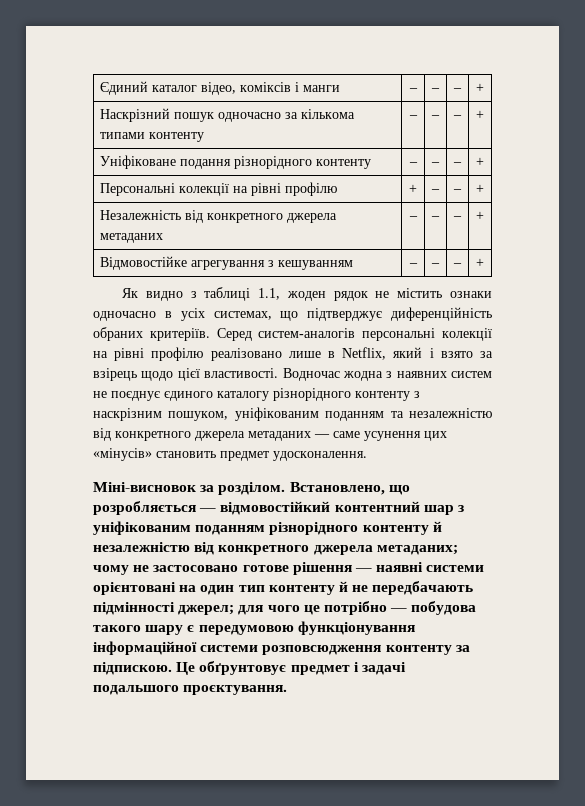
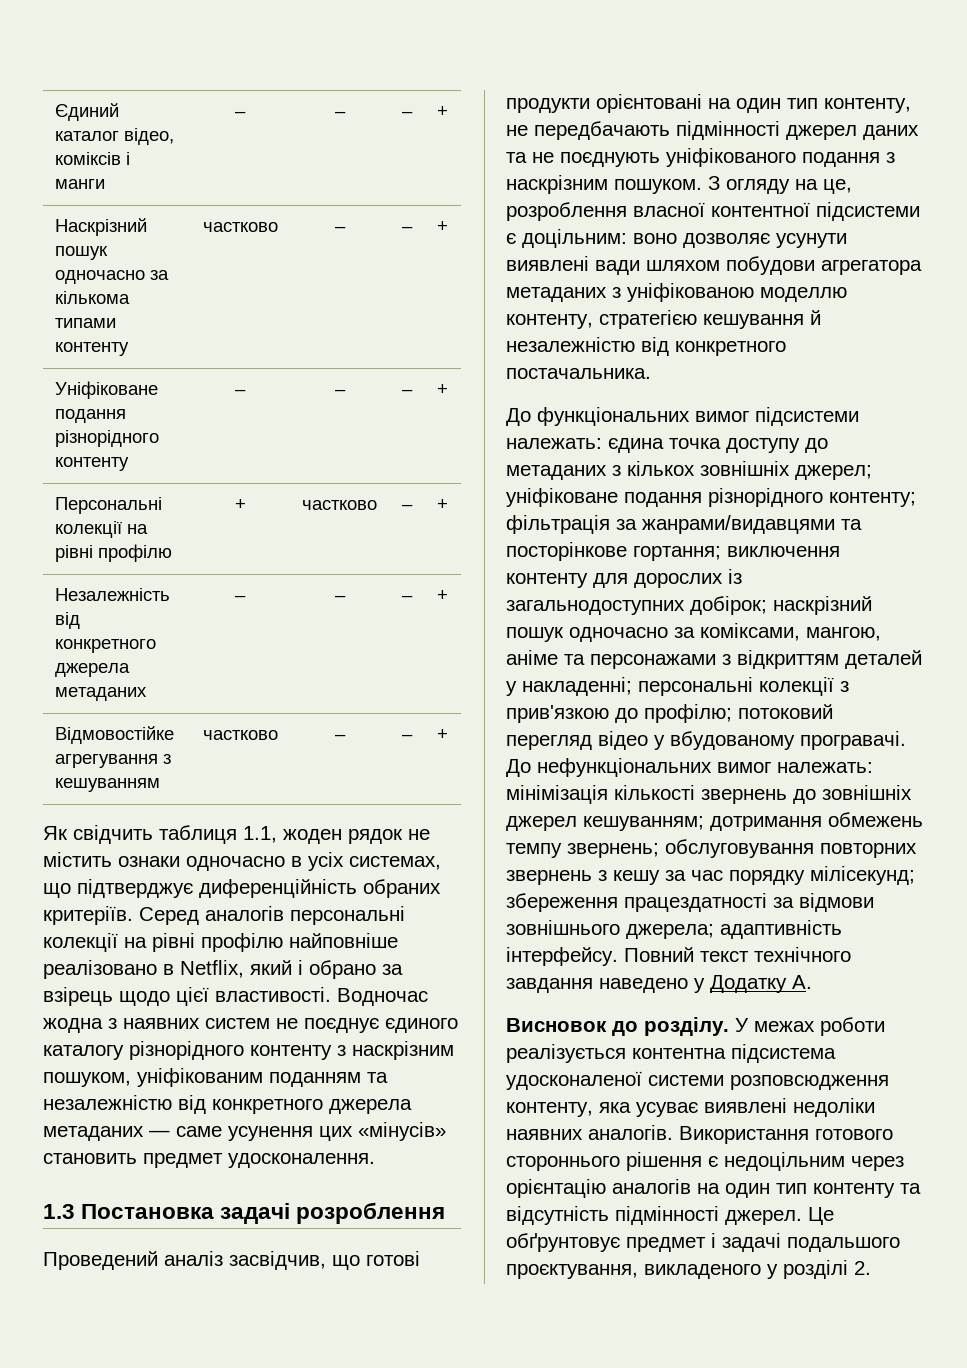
[408,115,418,119] – -> [202,222,278,232] частково
[431,189,440,193] – -> [302,500,377,510] частково
[408,263,418,267] – -> [202,730,278,740] частково
[145,287,251,301] видно з таблиці -> [73,825,237,844] свідчить таблиця
[258,328,356,338] систем-аналогів -> [205,906,284,921] аналогів
[210,348,321,361] реалізовано лише -> [289,933,398,948] [43,960,157,979] найповніше реалізовано
[440,351,473,358] взято -> [309,960,376,979] обрано
[93,482,410,495] [93,501,464,515] [93,521,442,535] [93,542,458,555] [93,562,485,575] [93,581,474,595] [93,601,477,615] [93,621,415,635] [93,641,470,655] [93,662,172,675] Міні-висновок за розділом. Встановлено, що розробляється — відмовостійкий контентний шар з уніфікованим поданням різнорідного контенту й незалежністю від конкретного джерела метаданих; чому не застосовано готове рішення — наявні системи орієнтовані на один тип контенту й не передбачають підмінності джерел; для чого це потрібно — побудова такого шару є передумовою функціонування інформаційної системи розповсюдження контенту за підпискою. -> [43,1202,446,1224] [43,1251,420,1270] [506,94,911,113] [506,121,919,140] [506,148,895,167] [506,175,852,194] [506,202,920,221] [506,229,847,248] [506,256,922,275] [506,283,847,302] [506,310,821,329] [506,337,786,356] [506,368,651,379] [506,407,859,426] [506,438,828,453] [506,461,872,480] [506,488,916,507] [506,515,862,534] [506,542,840,561] [506,569,742,588] [506,596,872,615] [506,623,881,642] [506,650,922,669] [506,677,849,696] [506,704,833,723] [506,731,906,750] [506,758,873,777] [506,785,912,804] [506,812,923,831] [506,839,917,858] [506,866,915,885] [506,893,874,912] [506,920,842,939] [506,947,851,966] [506,975,812,993] [506,1017,885,1036] [506,1044,836,1063] [506,1071,889,1090] [506,1098,875,1117] [506,1125,893,1144] [506,1152,904,1171] [506,1179,921,1198] [506,1206,802,1225] 1.3 Постановка задачі розроблення // Проведений аналіз засвідчив, що готові продукти орієнтовані на один тип контенту, не передбачають підмінності джерел даних та не поєднують уніфікованого подання з наскрізним пошуком. З огляду на це, розроблення власної контентної підсистеми є доцільним: воно дозволяє усунути виявлені вади шляхом побудови агрегатора метаданих з уніфікованою моделлю контенту, стратегією кешування й незалежністю від конкретного постачальника. // До функціональних вимог підсистеми належать: єдина точка доступу до метаданих з кількох зовнішніх джерел; уніфіковане подання різнорідного контенту; фільтрація за жанрами/видавцями та посторінкове гортання; виключення контенту для дорослих із загальнодоступних добірок; наскрізний пошук одночасно за коміксами, мангою, аніме та персонажами з відкриттям деталей у накладенні; персональні колекції з прив'язкою до профілю; потоковий перегляд відео у вбудованому програвачі. До нефункціональних вимог належать: мінімізація кількості звернень до зовнішніх джерел кешуванням; дотримання обмежень темпу звернень; обслуговування повторних звернень з кешу за час порядку мілісекунд; збереження працездатності за відмови зовнішнього джерела; адаптивність інтерфейсу. Повний текст технічного завдання наведено у Додатку А. // Висновок до розділу. У межах роботи реалізується контентна підсистема удосконаленої системи розповсюдження контенту, яка усуває виявлені недоліки наявних аналогів. Використання готового стороннього рішення є недоцільним через орієнтацію аналогів на один тип контенту та відсутність підмінності джерел.
[183,685,288,695] проєктування. -> [506,1260,871,1279] проєктування, викладеного у розділі 2.

